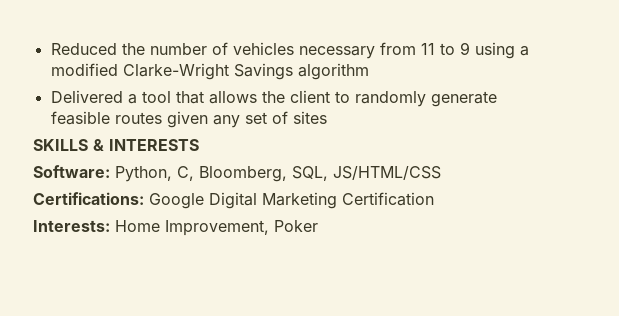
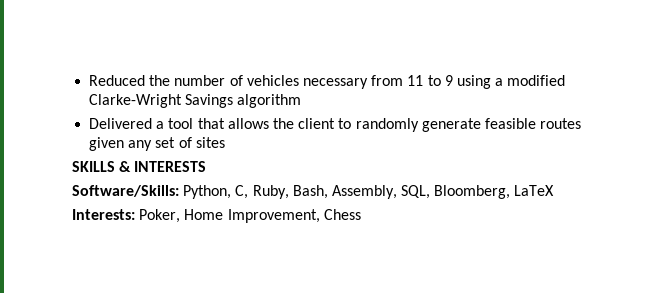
[33,165,110,178] Software: -> [72,185,179,197] Software/Skills:
[199,166,441,182] [33,192,434,209] Bloomberg, SQL, JS/HTML/CSS // Certifications: Google Digital Marketing Certification -> [252,185,555,199] Ruby, Bash, Assembly, SQL, Bloomberg, LaTeX
(110, 226) none -> [139,209,181,223] Poker,
[274,220,318,232] Poker -> [323,209,361,220] Chess

